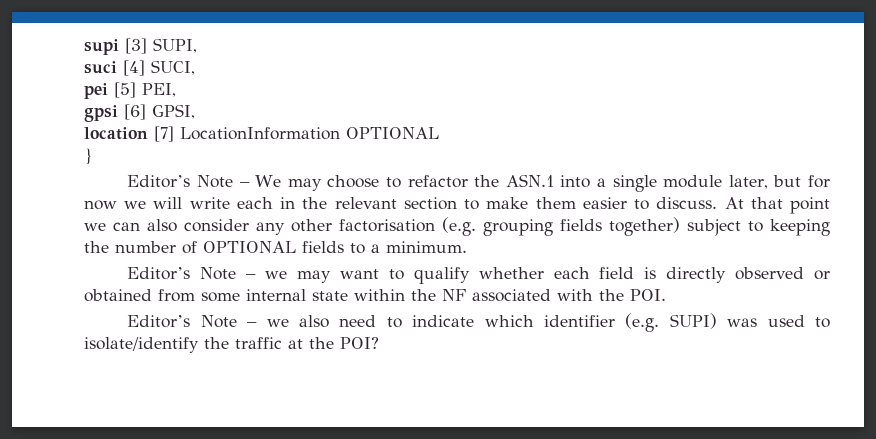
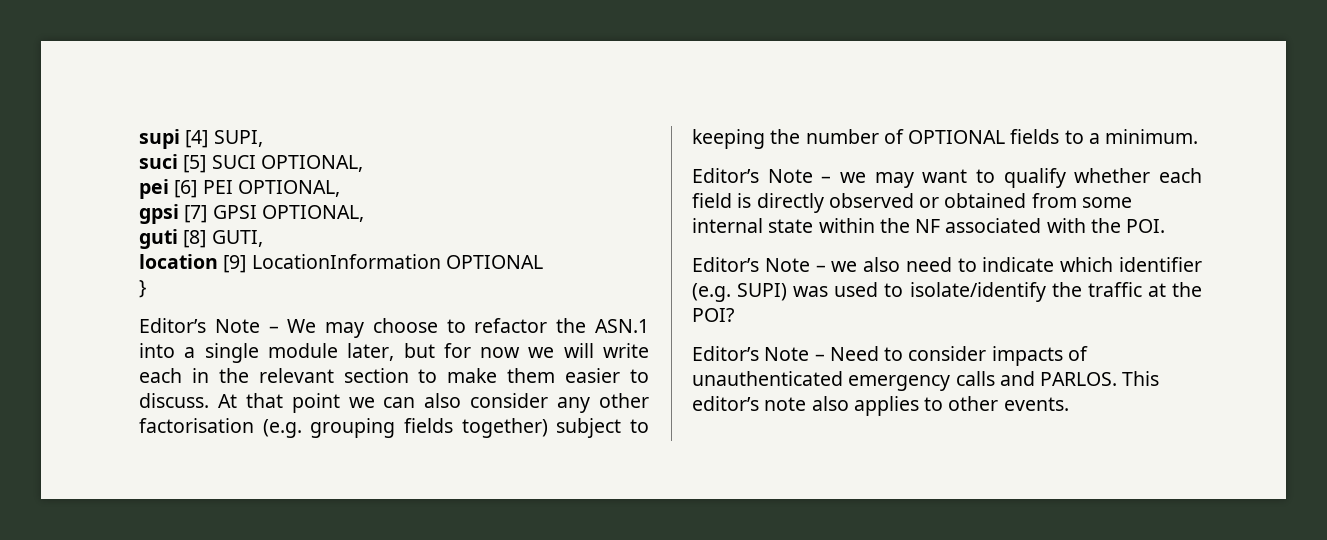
[125,38,147,54] [3] -> [185,130,209,148] [4]
[123,60,195,76] [84,82,176,99] [84,104,195,122] [4] SUCI, // pei [5] PEI, // gpsi [6] GPSI, -> [183,155,363,173] [139,179,340,199] [139,204,364,224] [139,229,263,249] [5] SUCI OPTIONAL, // pei [6] PEI OPTIONAL, // gpsi [7] GPSI OPTIONAL, // guti [8] GUTI,
[154,126,174,142] [7] -> [223,255,247,273] [9]
(379, 343) none -> [692,346,1088,366] [692,371,1160,391] [692,396,1069,416] // Editor’s Note – Need to consider impacts of unauthenticated emergency calls and PARLOS. This editor’s note also applies to other events.

